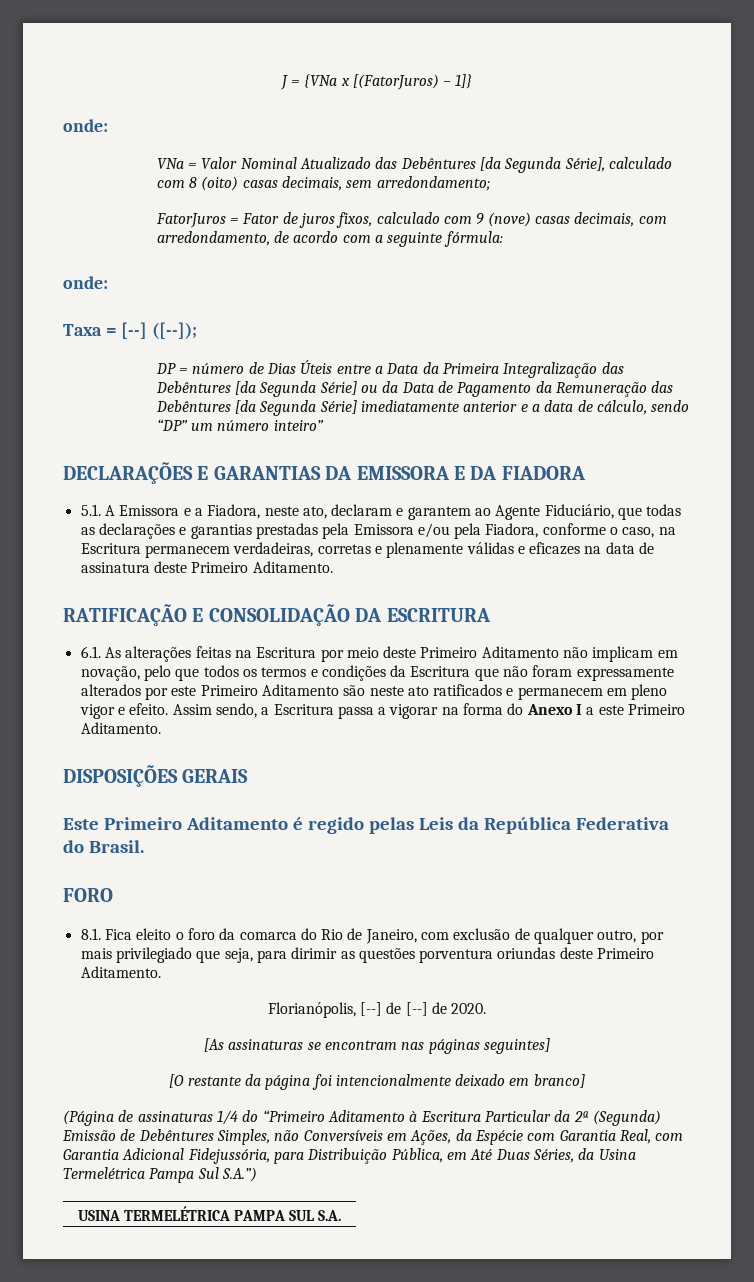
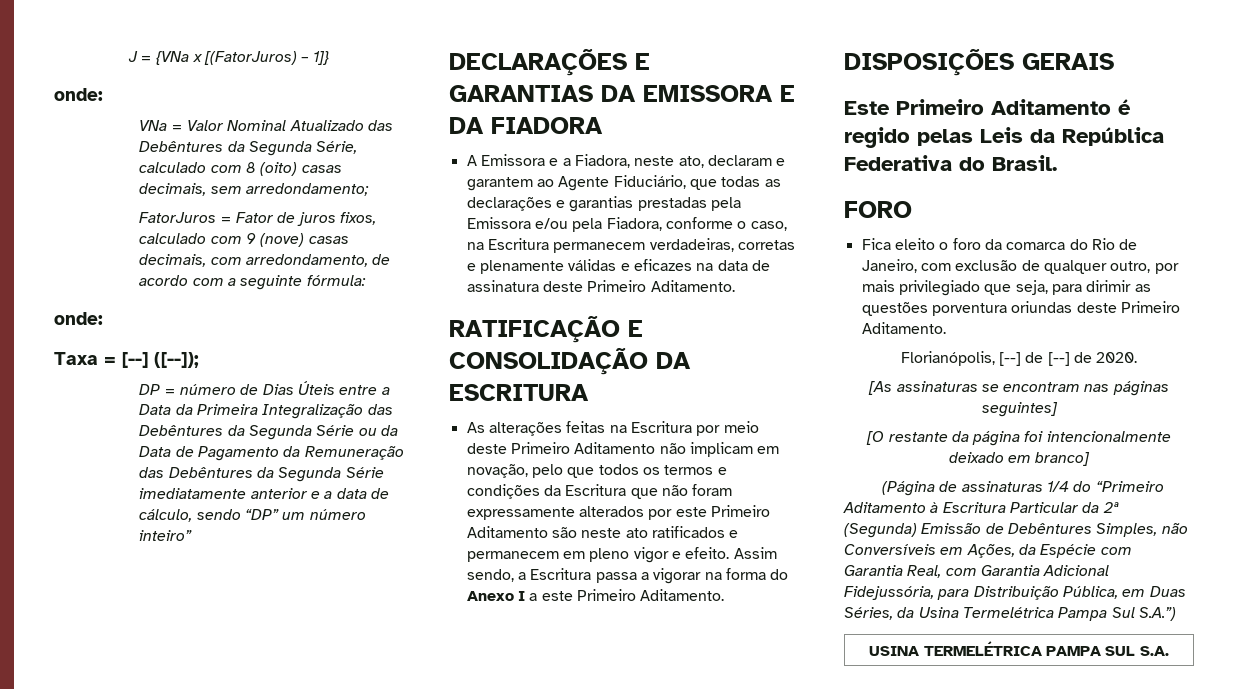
[480,157,605,173] [da Segunda Série], -> [227,141,358,156] da Segunda Série,
[235,381,357,397] [da Segunda Série] -> [227,425,355,440] da Segunda Série
[235,400,357,416] [da Segunda Série] -> [256,467,384,482] da Segunda Série
[80,504,101,516] 5.1. -> (603, 125) none
[80,646,101,658] 6.1. -> (589, 392) none
[80,928,101,940] 8.1. -> (912, 209) none
[470,1149,493,1160] Até -> (1146, 593) none

